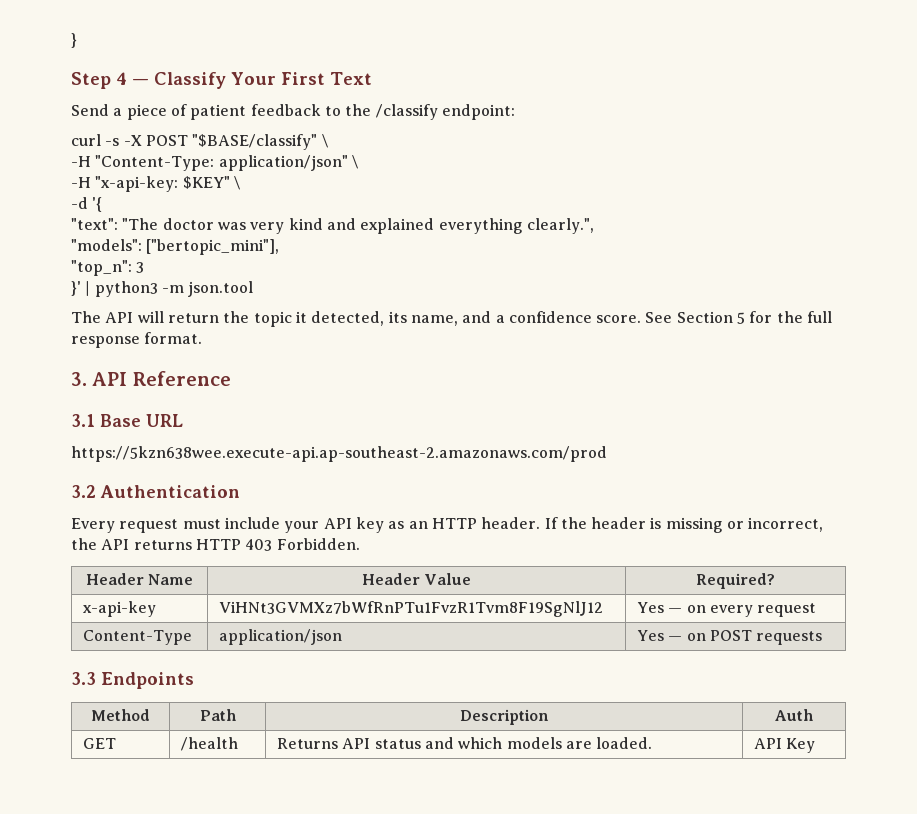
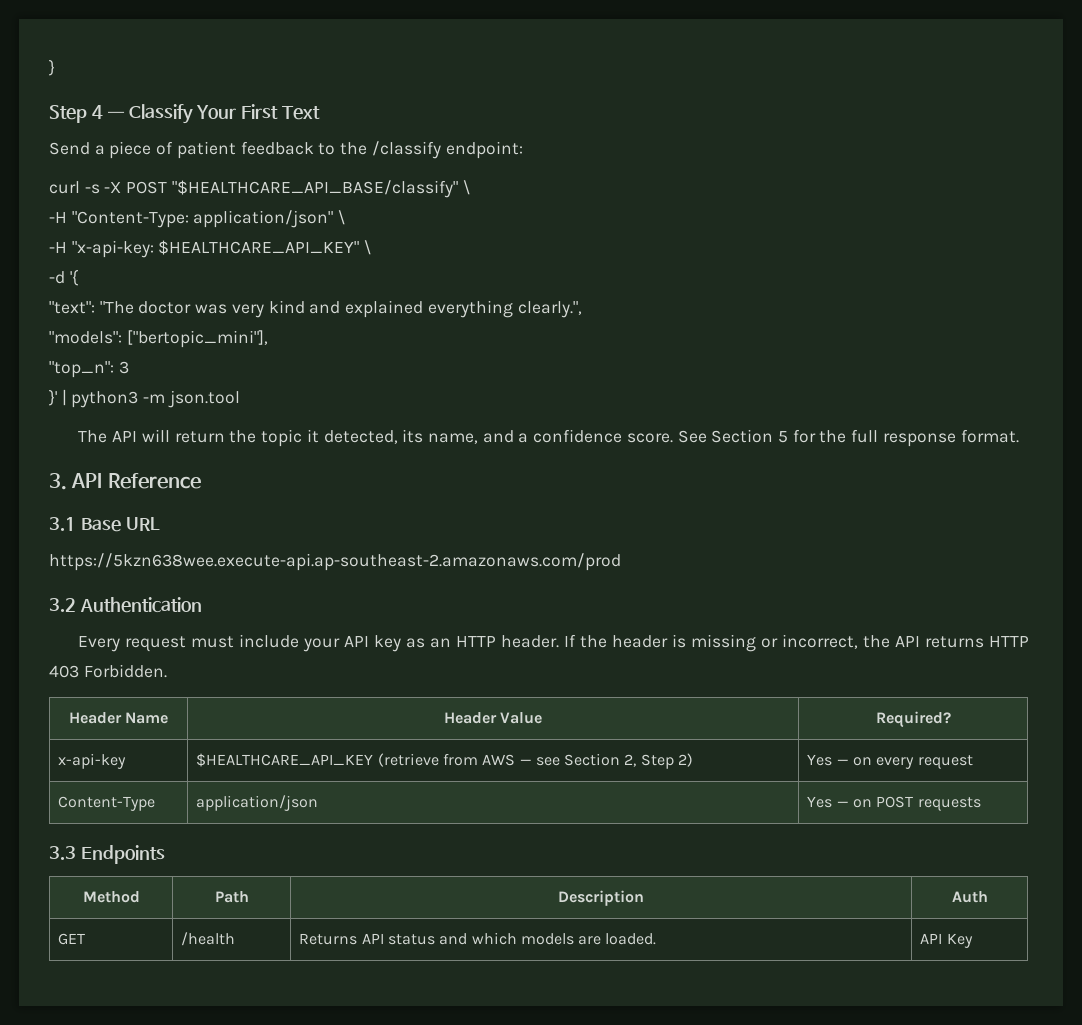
[192,134,318,150] "$BASE/classify" -> [171,180,458,198] "$HEALTHCARE_API_BASE/classify"
[182,176,230,189] $KEY" -> [158,240,360,255] $HEALTHCARE_API_KEY"
[219,601,604,617] ViHNt3GVMXz7bWfRnPTu1FvzR1Tvm8F19SgNlJ12 -> [196,753,694,769] $HEALTHCARE_API_KEY (retrieve from AWS — see Section 2, Step 2)

